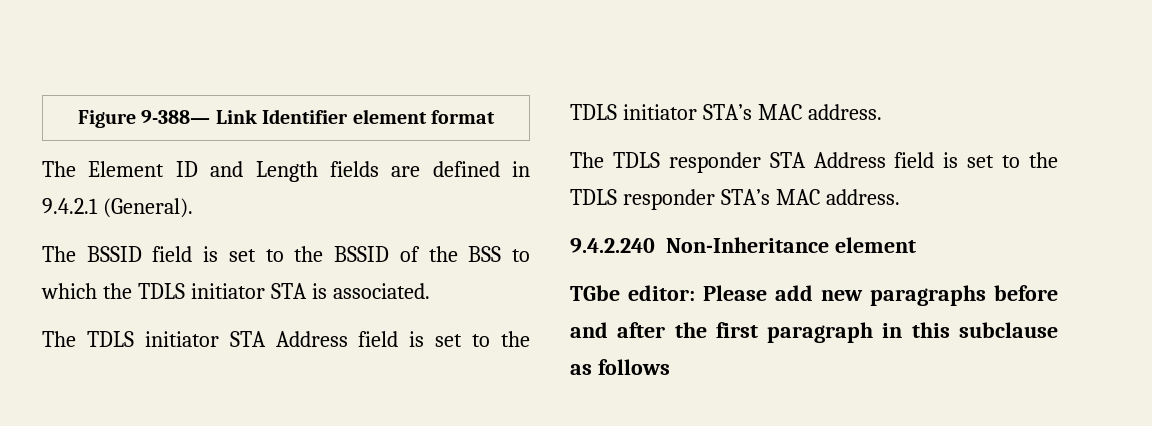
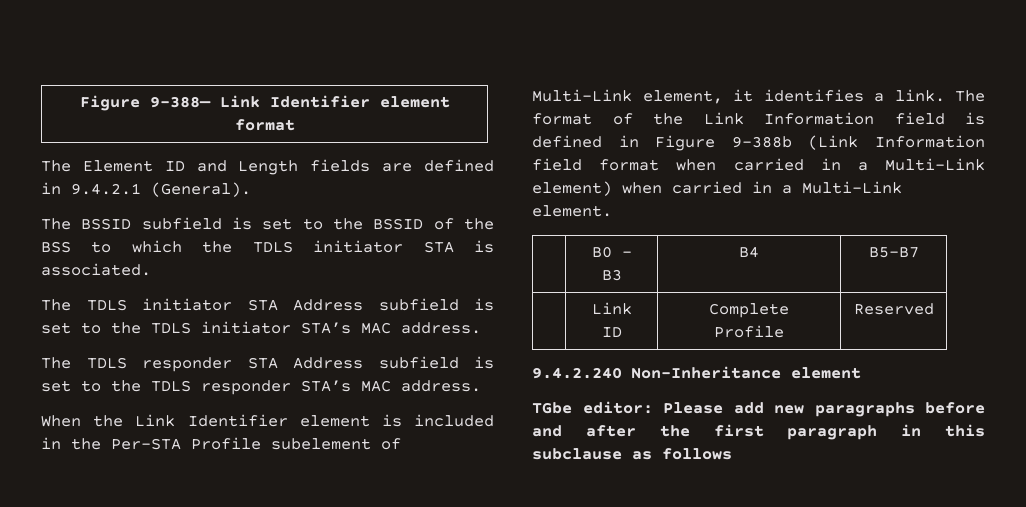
[152,246,193,262] field -> [141,217,222,230] subfield
[358,331,399,347] field -> [378,298,459,311] subfield
[894,152,935,168] field -> [378,356,459,369] subfield
(900, 197) none -> [41,414,494,427] [41,437,401,450] [532,89,985,104] [532,112,985,125] [532,135,985,151] [532,158,985,171] [532,181,902,196] [532,205,612,217] [591,246,632,258] [601,269,622,281] [739,246,759,258] [868,247,919,258] [591,302,632,315] [601,327,622,337] [709,303,789,318] [714,325,784,338] [853,303,934,315] // When the Link Identifier element is included in the Per-STA Profile subelement of Multi-Link element, it identifies a link. The format of the Link Information field is defined in Figure 9-388b (Link Information field format when carried in a Multi-Link element) when carried in a Multi-Link element. // | B0 – B3 | B4 | B5-B7 // | Link ID | Complete Profile | Reserved

